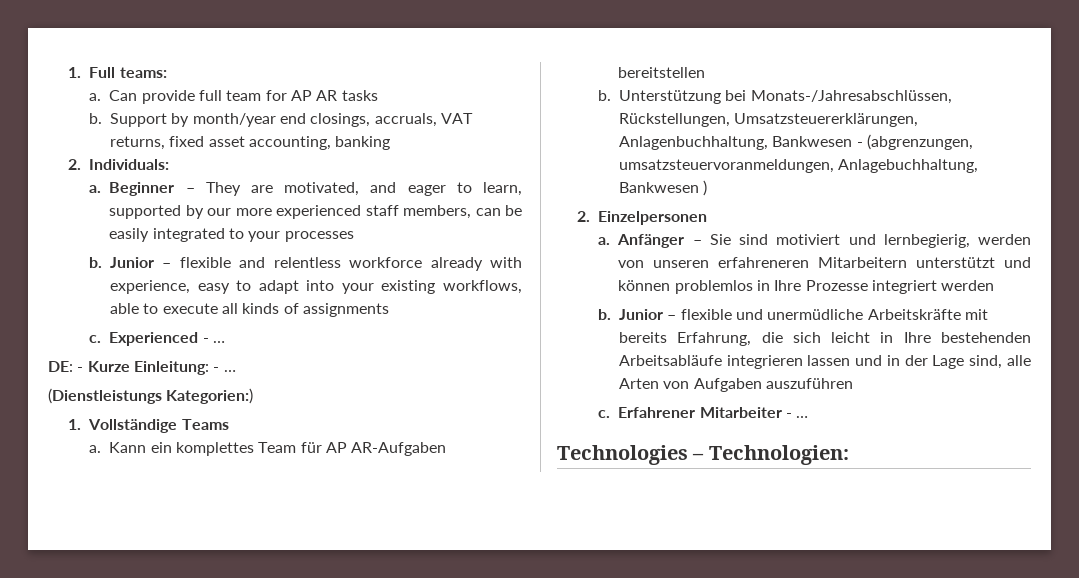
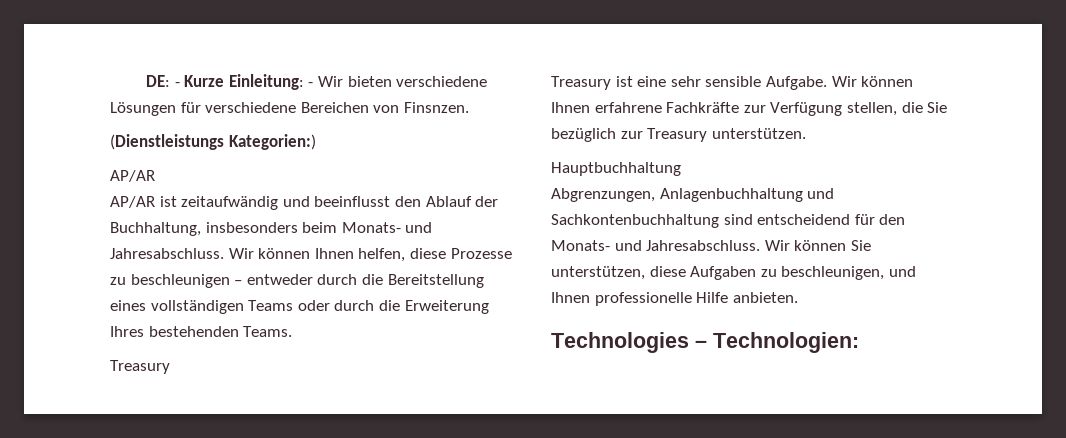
[68,67,167,78] [88,90,378,104] [88,113,473,127] [109,136,391,150] [68,159,170,170] [88,182,522,196] [109,205,522,219] [109,228,354,242] [88,257,522,271] [109,280,522,294] [109,303,389,317] [88,332,226,346] 1. Full teams: // a. Can provide full team for AP AR tasks // b. Support by month/year end closings, accruals, VAT returns, fixed asset accounting, banking // 2. Individuals: // a. Beginner – They are motivated, and eager to learn, supported by our more experienced staff members, can be easily integrated to your processes // b. Junior – flexible and relentless workforce already with experience, easy to adapt into your existing workflows, able to execute all kinds of assignments // c. Experienced - … // -> (146, 81) none
[223,370,236,372] [48,388,254,404] [68,419,229,433] [88,442,447,456] [618,67,706,78] [597,90,952,104] [618,113,919,127] [618,134,973,150] [618,159,979,173] [618,180,708,196] [577,211,708,225] [597,234,1031,248] [618,257,1031,268] [618,280,995,294] [597,309,988,320] [618,332,1031,346] [618,355,1031,369] [618,378,853,392] [597,407,809,418] … // (Dienstleistungs Kategorien:) // 1. Vollständige Teams // a. Kann ein komplettes Team für AP AR-Aufgaben bereitstellen // b. Unterstützung bei Monats-/Jahresabschlüssen, Rückstellungen, Umsatzsteuererklärungen, Anlagenbuchhaltung, Bankwesen - (abgrenzungen, umsatzsteuervoranmeldungen, Anlagebuchhaltung, Bankwesen ) // 2. Einzelpersonen // a. Anfänger – Sie sind motiviert und lernbegierig, werden von unseren erfahreneren Mitarbeitern unterstützt und können problemlos in Ihre Prozesse integriert werden // b. Junior – flexible und unermüdliche Arbeitskräfte mit bereits Erfahrung, die sich leicht in Ihre bestehenden Arbeitsabläufe integrieren lassen und in der Lage sind, alle Arten von Aufgaben auszuführen // c. Erfahrener Mitarbeiter - … -> [318,76,488,87] [110,102,469,116] [110,134,316,150] [110,170,155,182] [110,196,499,210] [110,222,433,236] [110,248,512,262] [110,274,484,288] [110,300,489,314] [110,326,293,337] [110,360,170,374] [551,76,914,90] [551,102,948,116] [551,128,806,142] [551,162,681,176] [551,188,835,202] [551,214,906,228] [551,240,871,251] [551,266,916,280] [551,292,798,306] Wir bieten verschiedene Lösungen für verschiedene Bereichen von Finsnzen. // (Dienstleistungs Kategorien:) // AP/AR // AP/AR ist zeitaufwändig und beeinflusst den Ablauf der Buchhaltung, insbesonders beim Monats- und Jahresabschluss. Wir können Ihnen helfen, diese Prozesse zu beschleunigen – entweder durch die Bereitstellung eines vollständigen Teams oder durch die Erweiterung Ihres bestehenden Teams. // Treasury // Treasury ist eine sehr sensible Aufgabe. Wir können Ihnen erfahrene Fachkräfte zur Verfügung stellen, die Sie bezüglich zur Treasury unterstützen. // Hauptbuchhaltung // Abgrenzungen, Anlagenbuchhaltung und Sachkontenbuchhaltung sind entscheidend für den Monats- und Jahresabschluss. Wir können Sie unterstützen, diese Aufgaben zu beschleunigen, und Ihnen professionelle Hilfe anbieten.

